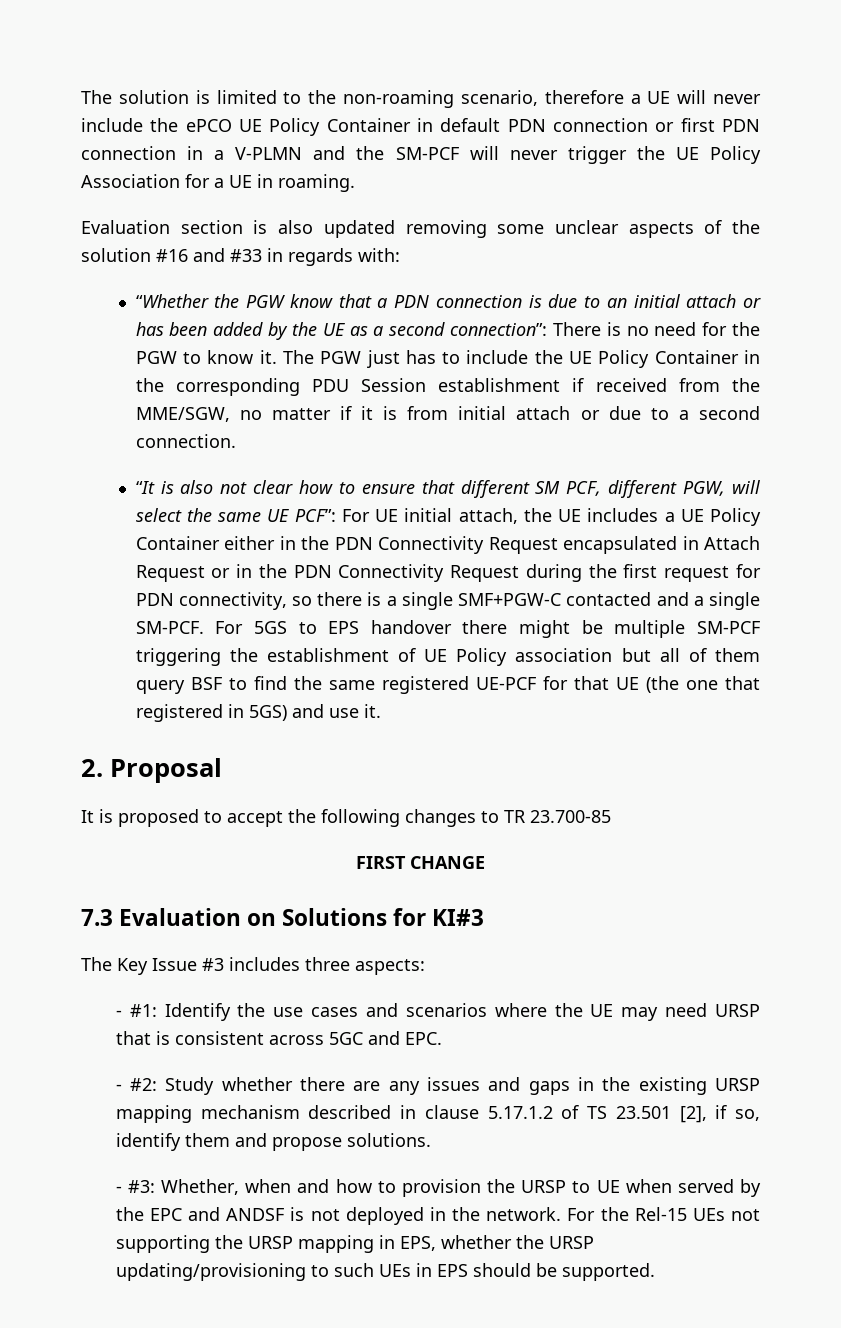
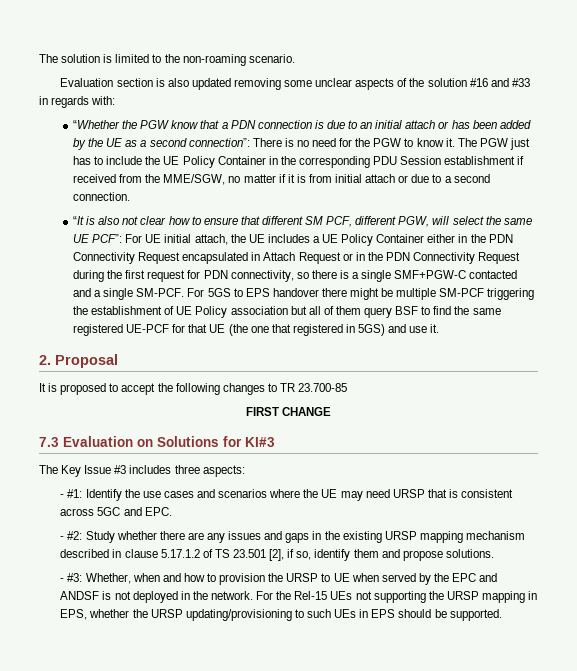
[460,90,762,106] [81,118,761,136] [81,146,762,164] [81,174,355,192] scenario, therefore a UE will never include the ePCO UE Policy Container in default PDN connection or first PDN connection in a V-PLMN and the SM-PCF will never trigger the UE Policy Association for a UE in roaming. -> [248,54,295,63] scenario.

